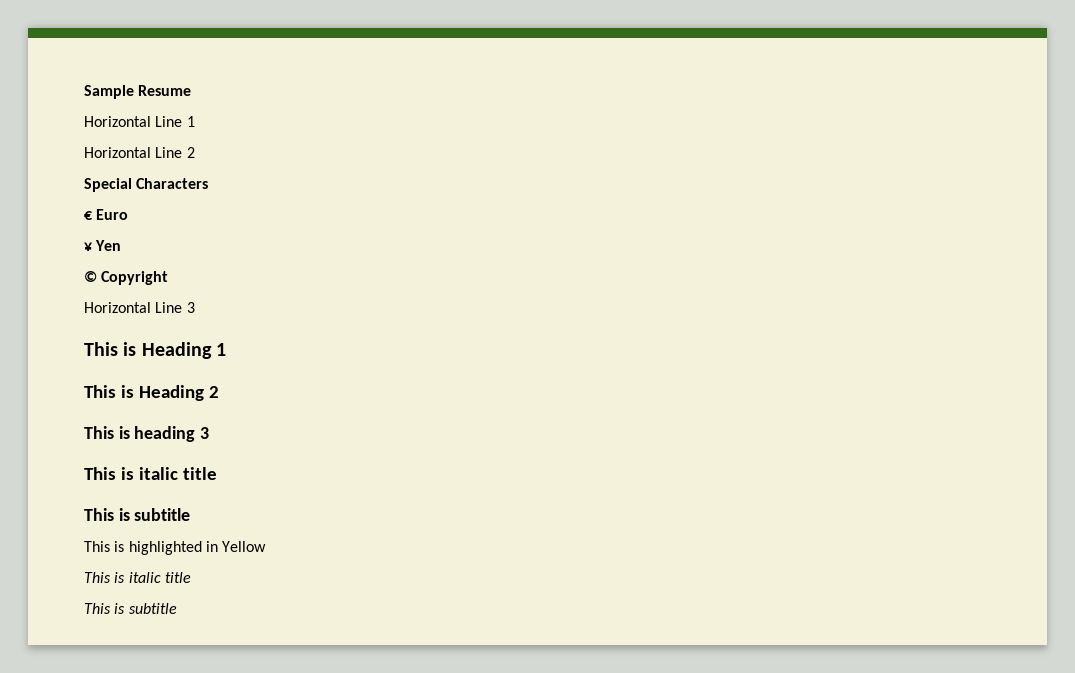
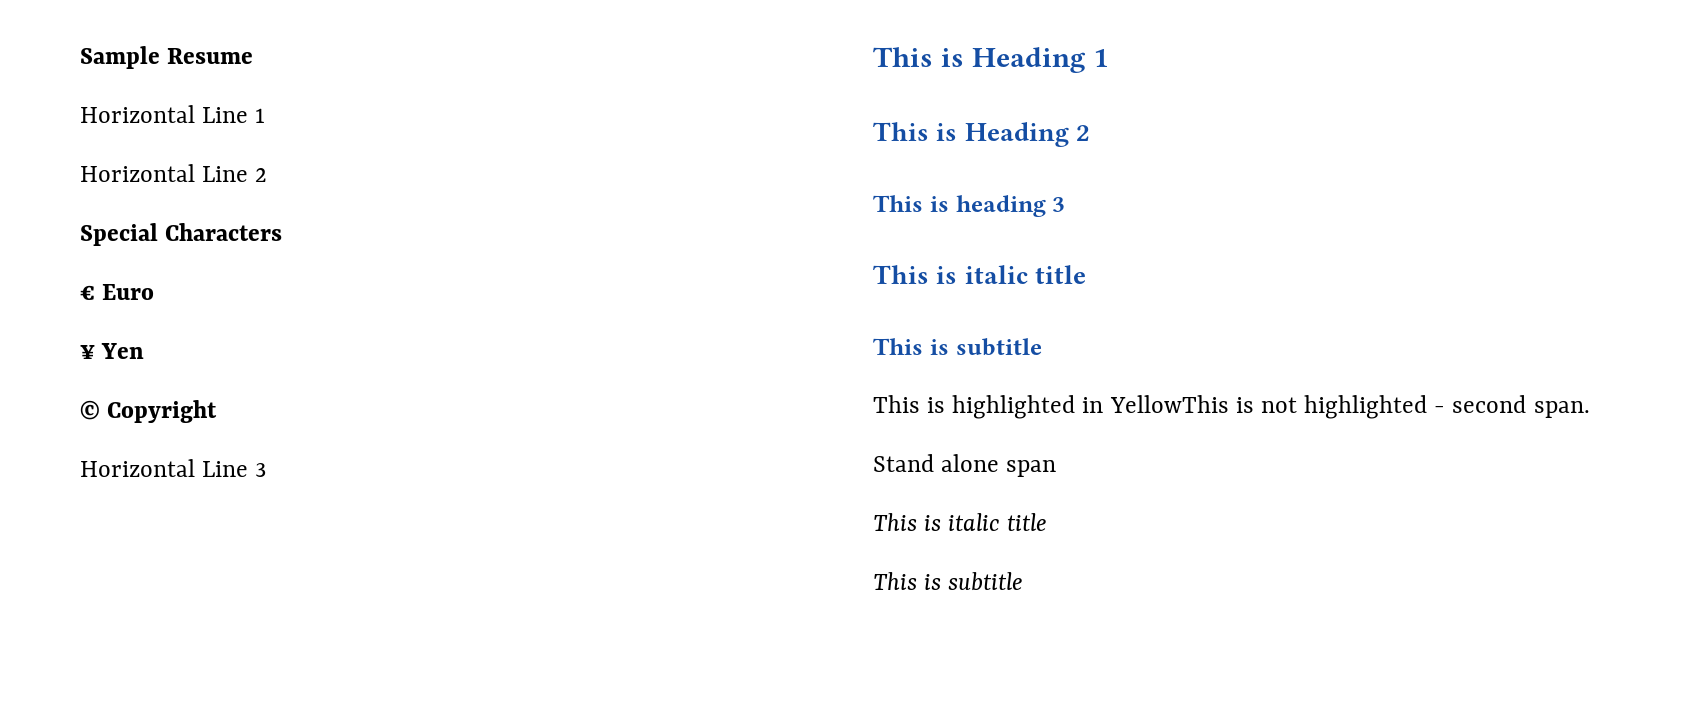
[222,541,267,552] Yellow -> [1109,395,1590,419] [873,454,1057,477] YellowThis is not highlighted - second span. // Stand alone span

